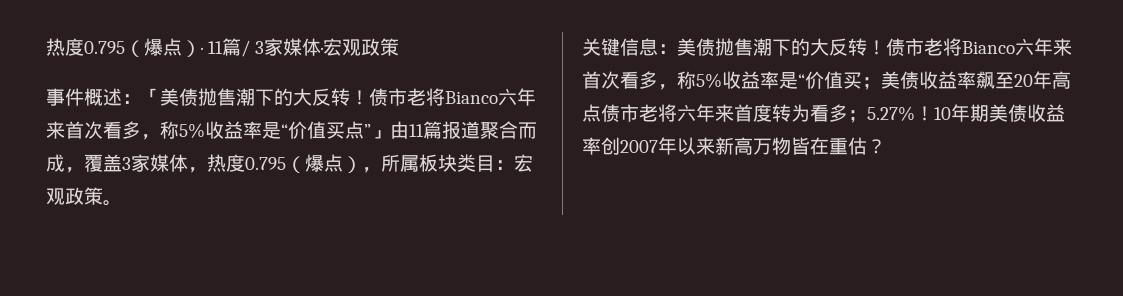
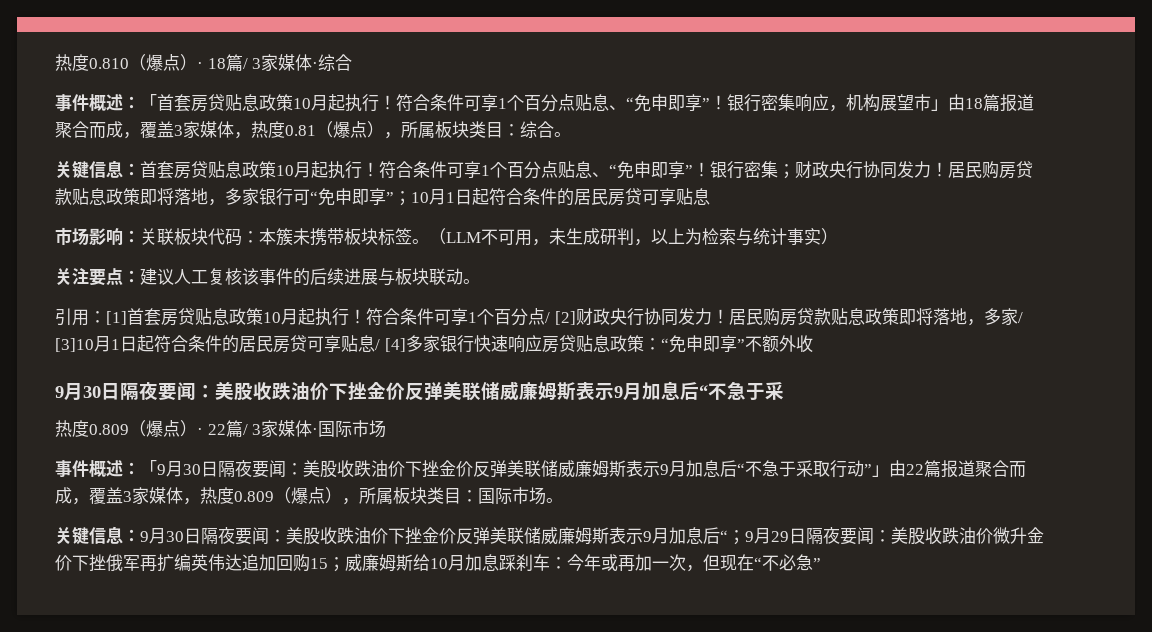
[46,38,400,57] [46,88,536,106] [46,121,537,140] [46,154,533,173] [46,187,122,206] [582,38,1072,56] [582,71,1071,90] [582,104,1065,123] [582,137,886,155] 热度0.795（爆点）· 11篇/ 3家媒体·宏观政策 // 事件概述：「美债抛售潮下的大反转！债市老将Bianco六年来首次看多，称5%收益率是“价值买点”」由11篇报道聚合而成，覆盖3家媒体，热度0.795（爆点），所属板块类目：宏观政策。 // 关键信息：美债抛售潮下的大反转！债市老将Bianco六年来首次看多，称5%收益率是“价值买；美债收益率飙至20年高点债市老将六年来首度转为看多；5.27%！10年期美债收益率创2007年以来新高万物皆在重估？ -> [55,54,353,72] [55,94,1034,112] [55,121,571,139] [55,160,1033,179] [55,188,710,206] [55,227,838,246] [55,268,480,286] [55,308,1023,326] [55,335,813,353] [55,381,784,401] [55,420,387,438] [55,460,1026,478] [55,487,563,505] [55,526,1044,545] [55,554,821,572] 热度0.810（爆点）· 18篇/ 3家媒体·综合 // 事件概述：「首套房贷贴息政策10月起执行！符合条件可享1个百分点贴息、“免申即享”！银行密集响应，机构展望市」由18篇报道聚合而成，覆盖3家媒体，热度0.81（爆点），所属板块类目：综合。 // 关键信息：首套房贷贴息政策10月起执行！符合条件可享1个百分点贴息、“免申即享”！银行密集；财政央行协同发力！居民购房贷款贴息政策即将落地，多家银行可“免申即享”；10月1日起符合条件的居民房贷可享贴息 // 市场影响：关联板块代码：本簇未携带板块标签。（LLM不可用，未生成研判，以上为检索与统计事实） // 关注要点：建议人工复核该事件的后续进展与板块联动。 // 引用：[1]首套房贷贴息政策10月起执行！符合条件可享1个百分点/ [2]财政央行协同发力！居民购房贷款贴息政策即将落地，多家/ [3]10月1日起符合条件的居民房贷可享贴息/ [4]多家银行快速响应房贷贴息政策：“免申即享”不额外收 // 9月30日隔夜要闻：美股收跌油价下挫金价反弹美联储威廉姆斯表示9月加息后“不急于采 // 热度0.809（爆点）· 22篇/ 3家媒体·国际市场 // 事件概述：「9月30日隔夜要闻：美股收跌油价下挫金价反弹美联储威廉姆斯表示9月加息后“不急于采取行动”」由22篇报道聚合而成，覆盖3家媒体，热度0.809（爆点），所属板块类目：国际市场。 // 关键信息：9月30日隔夜要闻：美股收跌油价下挫金价反弹美联储威廉姆斯表示9月加息后“；9月29日隔夜要闻：美股收跌油价微升金价下挫俄军再扩编英伟达追加回购15；威廉姆斯给10月加息踩刹车：今年或再加一次，但现在“不必急”

